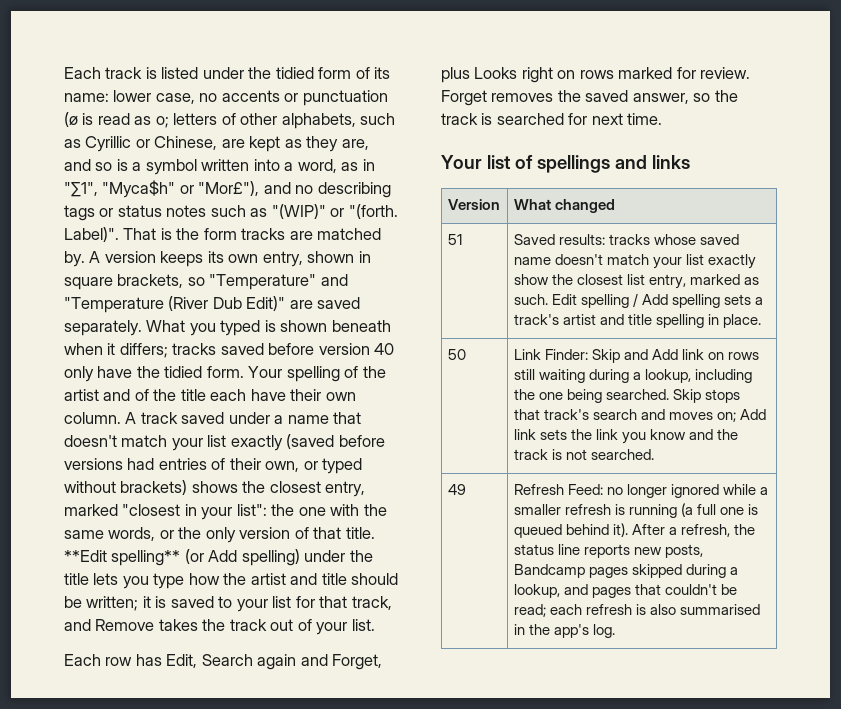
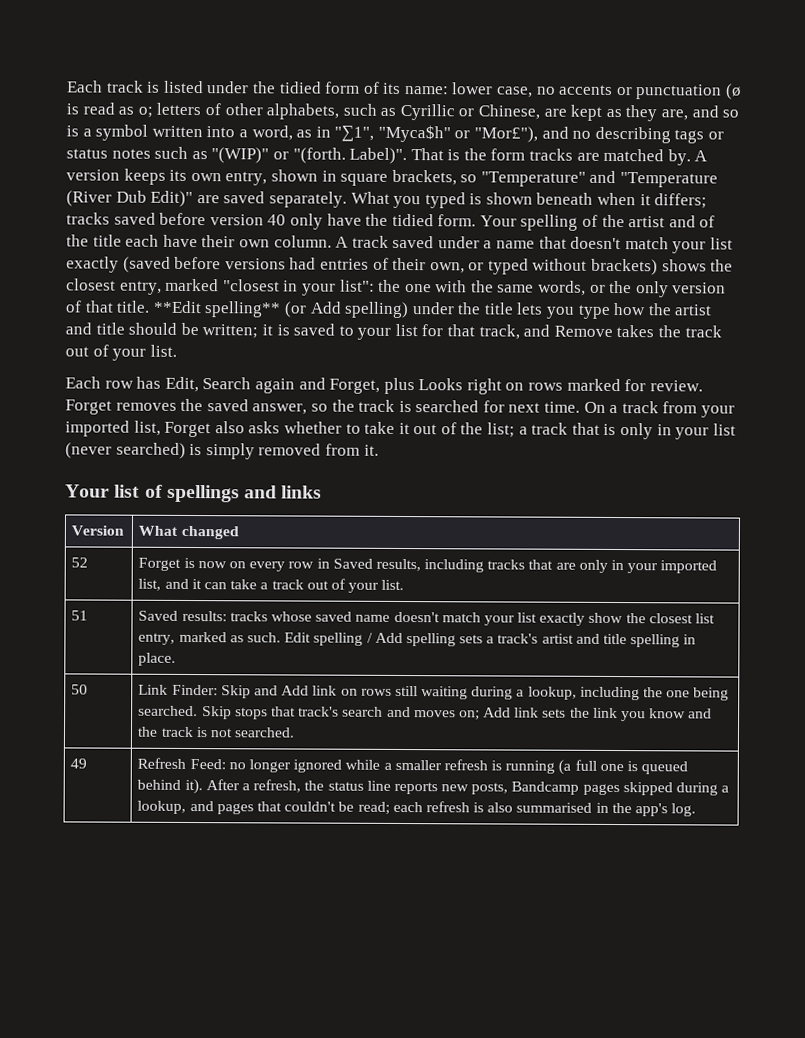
(663, 119) none -> [583,401,736,418] [65,420,736,440] [65,442,379,460] On a track from your imported list, Forget also asks whether to take it out of the list; a track that is only in your list (never searched) is simply removed from it.
(615, 206) none -> [71,557,89,568] [138,557,718,574] [138,578,405,593] // 52 | Forget is now on every row in Saved results, including tracks that are only in your imported list, and it can take a track out of your list.

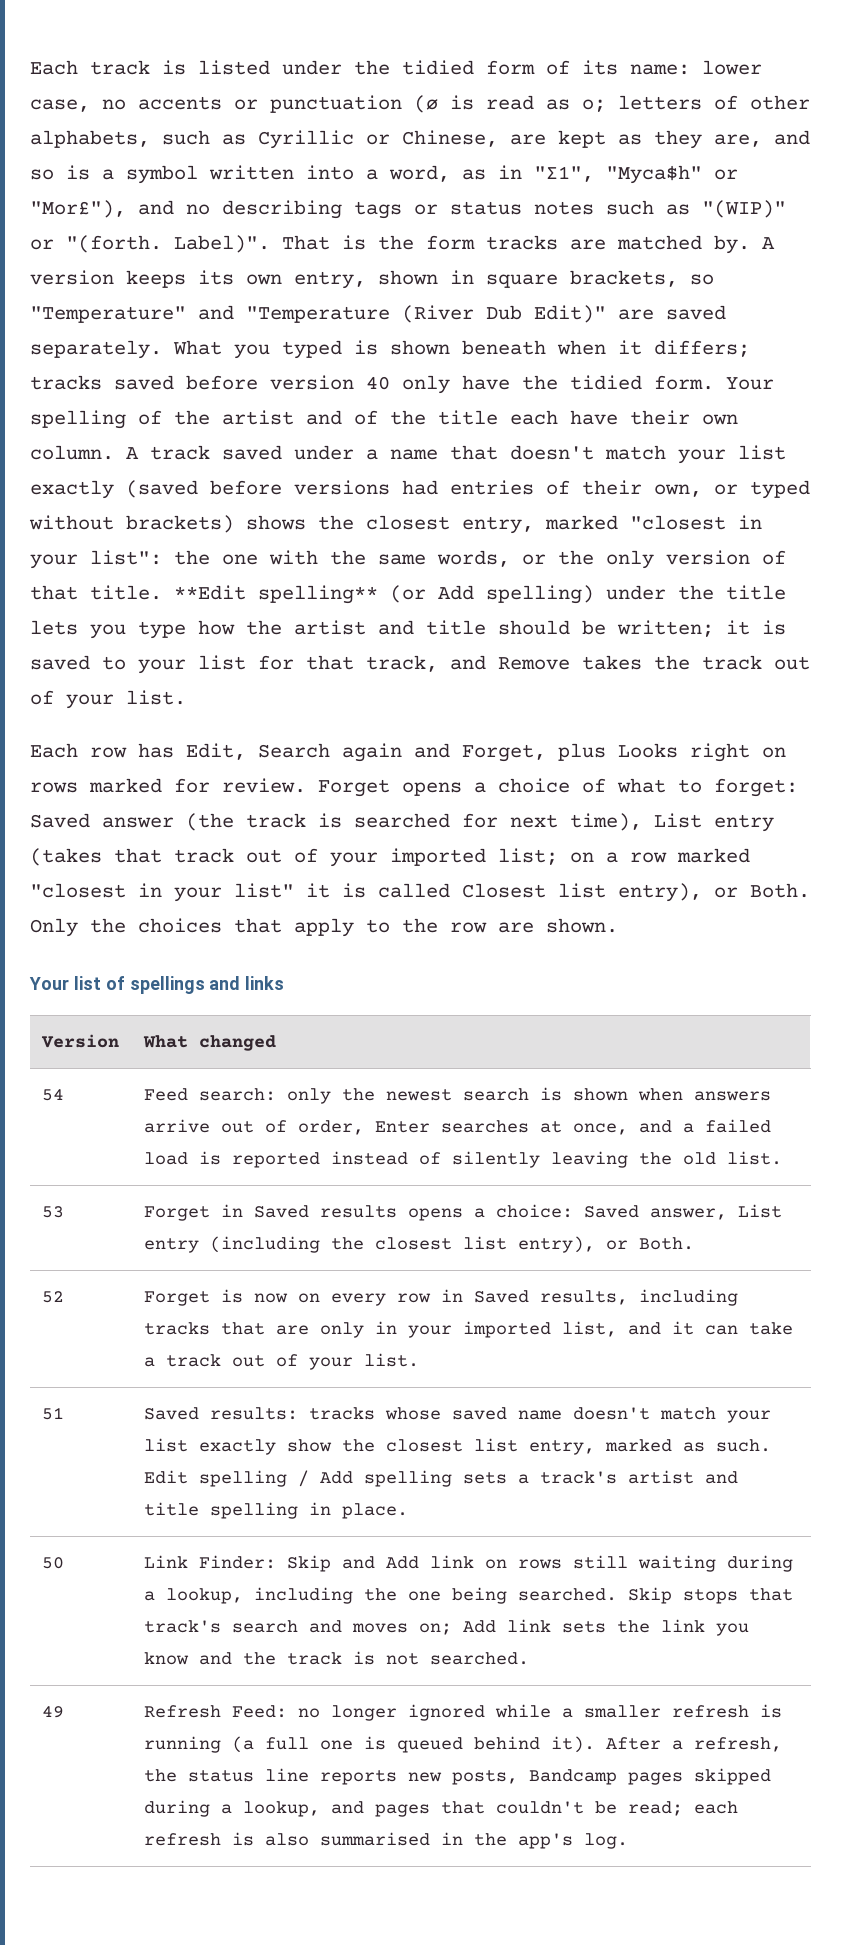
[115,398,355,415] removes the saved answer, so the -> [402,778,798,797] [30,813,234,831] opens a choice of what to forget: Saved answer (the
[544,401,736,418] [65,420,736,440] [65,442,379,460] time. On a track from your imported list, Forget also asks whether to take it out of the list; a track that is only in your list (never searched) is simply removed from it. -> [570,813,774,832] [30,848,750,867] [30,883,810,902] [30,918,618,937] time), List entry (takes that track out of your imported list; on a row marked "closest in your list" it is called Closest list entry), or Both. Only the choices that apply to the row are shown.
(239, 532) none -> [42,1089,65,1101] [144,1087,772,1104] [144,1119,772,1135] [144,1151,783,1168] [42,1206,65,1218] [144,1204,783,1221] [144,1236,695,1253] // 54 | Feed search: only the newest search is shown when answers arrive out of order, Enter searches at once, and a failed load is reported instead of silently leaving the old list. // 53 | Forget in Saved results opens a choice: Saved answer, List entry (including the closest list entry), or Both.

